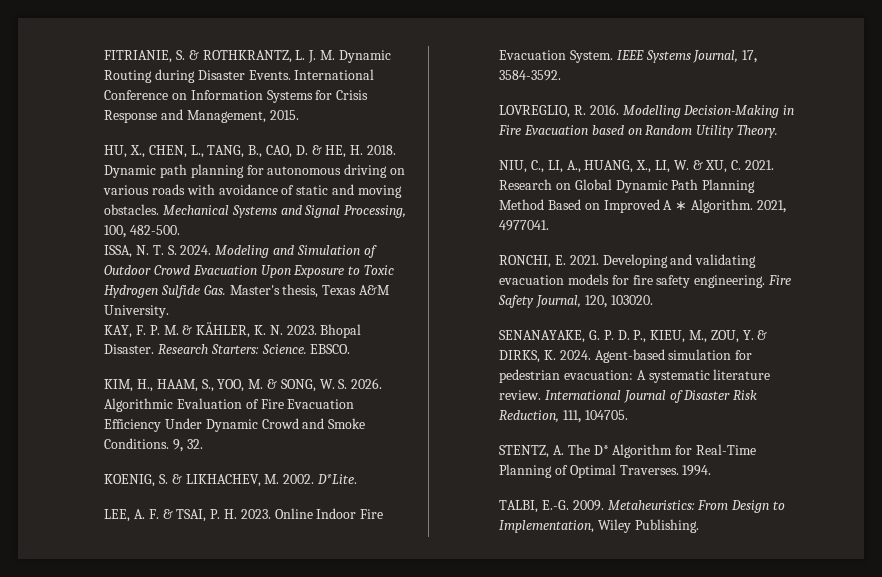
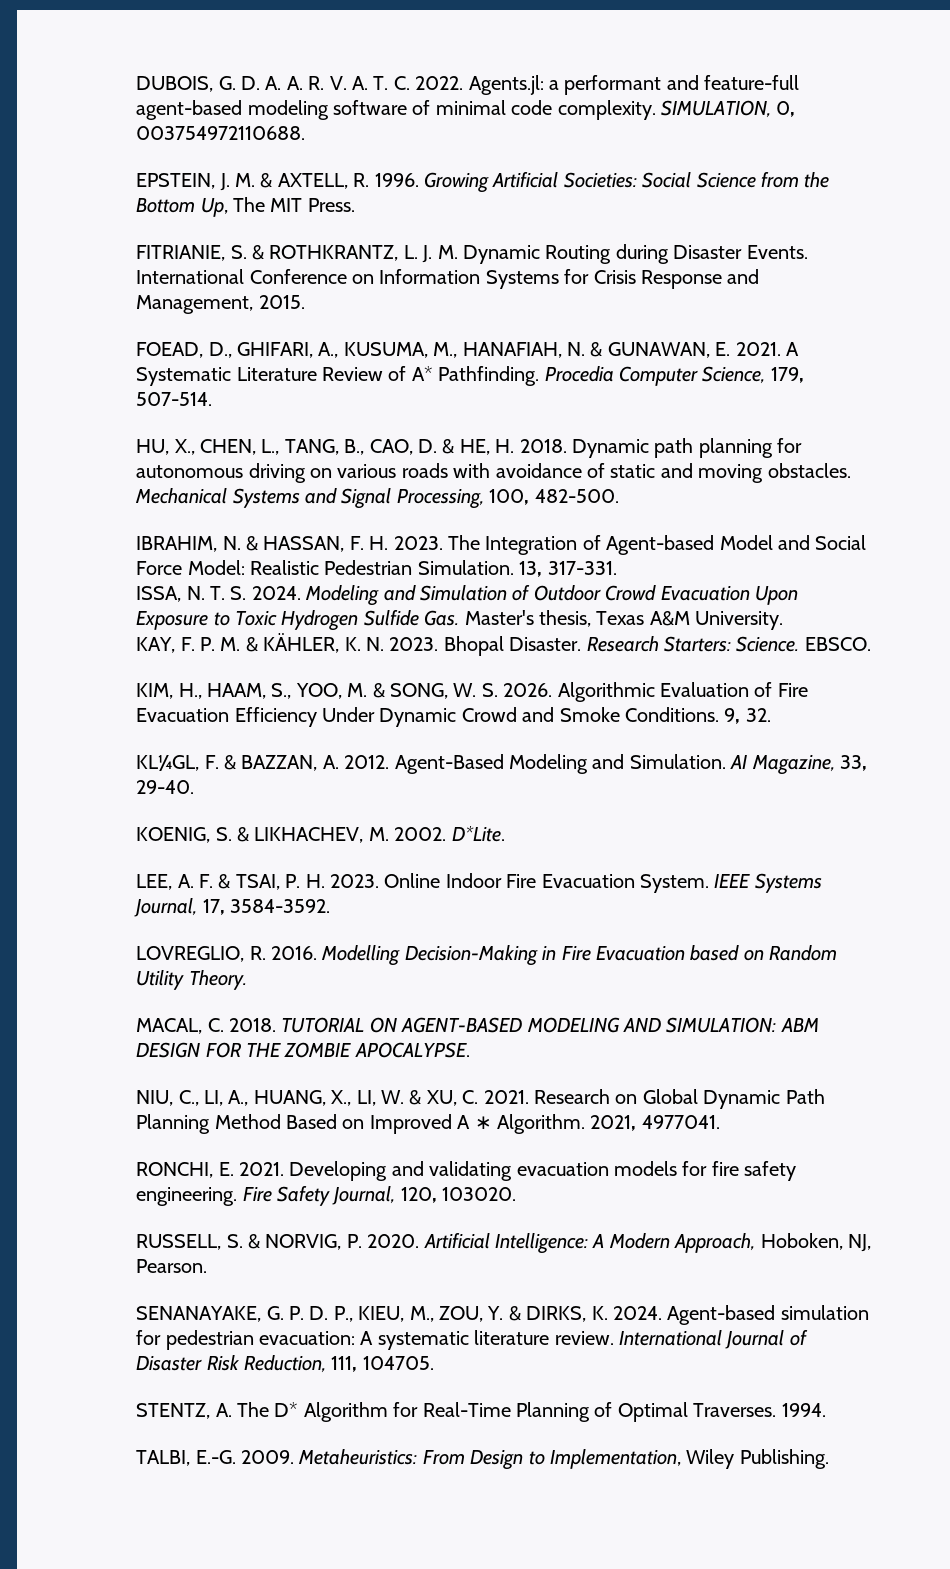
(104, 56) none -> [136,75,800,95] [136,100,796,120] [136,126,306,140] [136,172,830,193] [136,197,355,217] DUBOIS, G. D. A. A. R. V. A. T. C. 2022. Agents.jl: a performant and feature-full agent-based modeling software of minimal code complexity. SIMULATION, 0, 003754972110688. // EPSTEIN, J. M. & AXTELL, R. 1996. Growing Artificial Societies: Social Science from the Bottom Up, The MIT Press. //
(299, 115) none -> [136,342,800,358] [136,366,804,386] [136,392,213,406] // FOEAD, D., GHIFARI, A., KUSUMA, M., HANAFIAH, N. & GUNAWAN, E. 2021. A Systematic Literature Review of A* Pathfinding. Procedia Computer Science, 179, 507-514.
(181, 230) none -> [136,535,867,555] [136,560,617,577] // IBRAHIM, N. & HASSAN, F. H. 2023. The Integration of Agent-based Model and Social Force Model: Realistic Pedestrian Simulation. 13, 317-331.
(203, 444) none -> [136,754,868,775] [136,780,195,794] // KL¼GL, F. & BAZZAN, A. 2012. Agent-Based Modeling and Simulation. AI Magazine, 33, 29-40.
(778, 131) none -> [136,1017,819,1034] [136,1042,470,1058] // MACAL, C. 2018. TUTORIAL ON AGENT-BASED MODELING AND SIMULATION: ABM DESIGN FOR THE ZOMBIE APOCALYPSE.
(653, 300) none -> [136,1233,872,1254] [136,1259,208,1273] // RUSSELL, S. & NORVIG, P. 2020. Artificial Intelligence: A Modern Approach, Hoboken, NJ, Pearson.

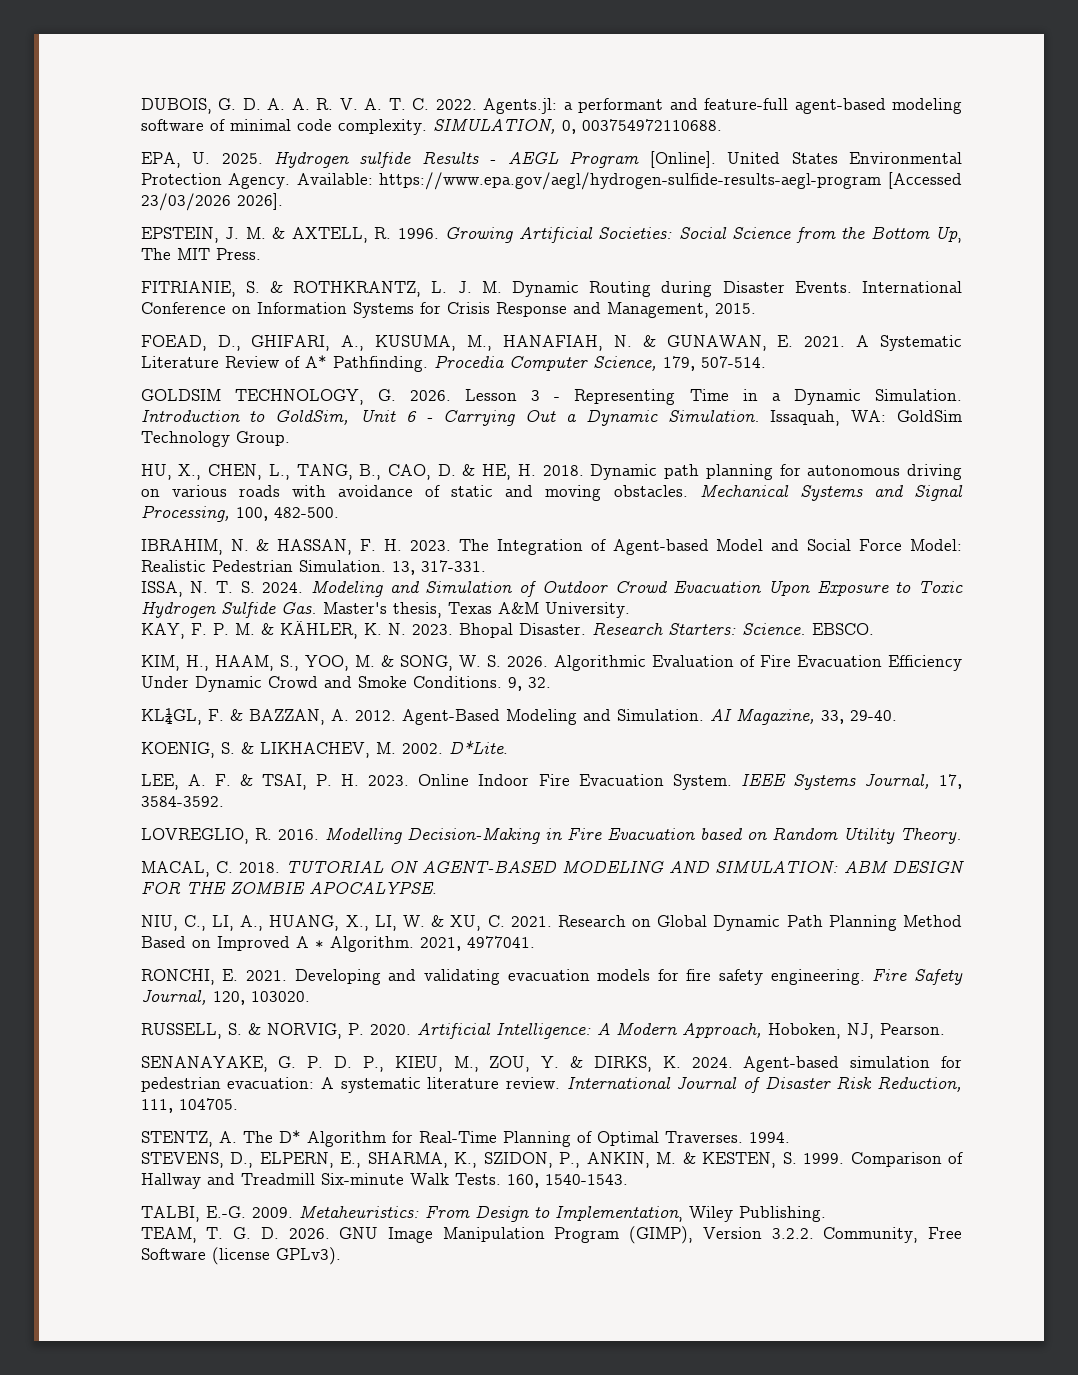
(306, 133) none -> [140,151,962,168] [140,172,962,190] [140,193,283,211] // EPA, U. 2025. Hydrogen sulfide Results - AEGL Program [Online]. United States Environmental Protection Agency. Available: https://www.epa.gov/aegl/hydrogen-sulfide-results-aegl-program [Accessed 23/03/2026 2026].
(213, 399) none -> [140,389,963,405] [140,409,962,426] [140,431,290,447] // GOLDSIM TECHNOLOGY, G. 2026. Lesson 3 - Representing Time in a Dynamic Simulation. Introduction to GoldSim, Unit 6 - Carrying Out a Dynamic Simulation. Issaquah, WA: GoldSim Technology Group.
(826, 1410) none -> [140,1152,964,1168] [140,1173,628,1189] // STEVENS, D., ELPERN, E., SHARMA, K., SZIDON, P., ANKIN, M. & KESTEN, S. 1999. Comparison of Hallway and Treadmill Six-minute Walk Tests. 160, 1540-1543.
(829, 1459) none -> [140,1226,963,1244] [140,1247,341,1265] // TEAM, T. G. D. 2026. GNU Image Manipulation Program (GIMP), Version 3.2.2. Community, Free Software (license GPLv3).

